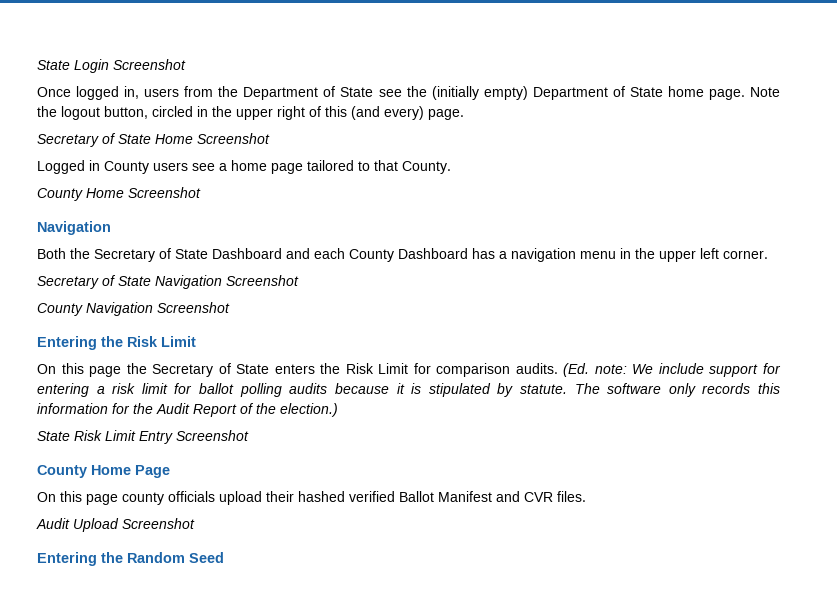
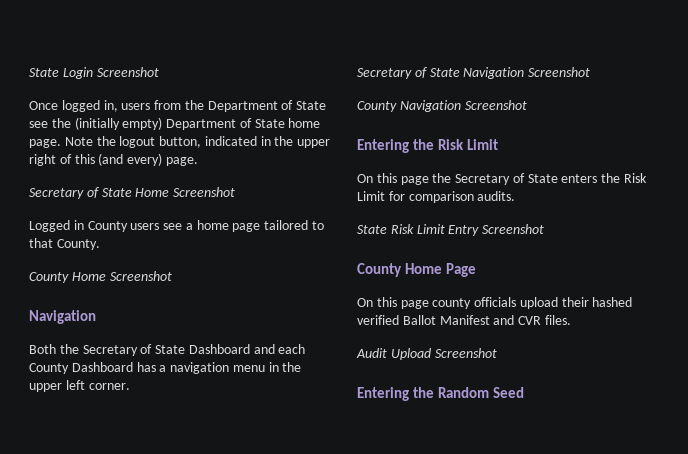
[152,106,193,117] circled -> [204,136,257,146] indicated
[563,363,781,377] [37,383,780,397] [37,403,338,417] (Ed. note: We include support for entering a risk limit for ballot polling audits because it is stipulated by statute. The software only records this information for the Audit Report of the election.) -> (516, 196) none

